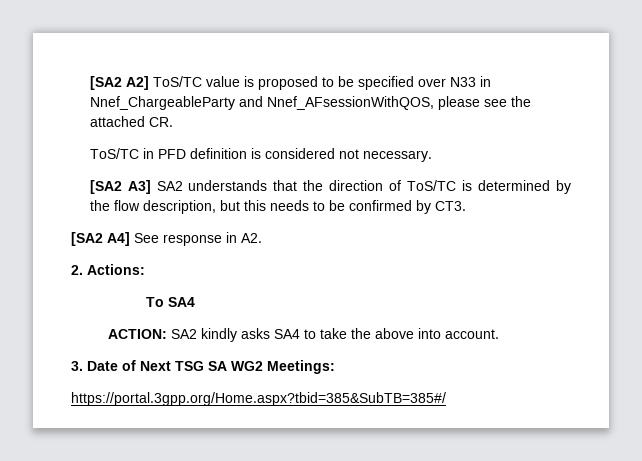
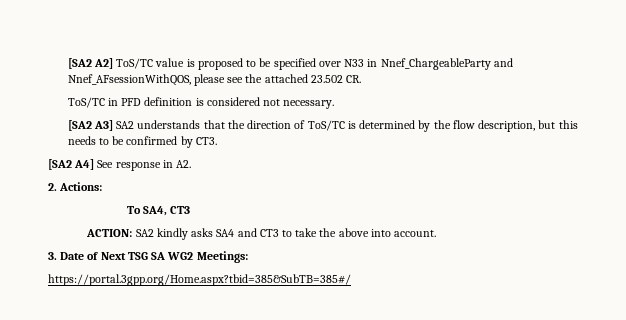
(145, 121) none -> [310,75,343,83] 23.502
[167,297,195,307] SA4 -> [142,206,191,216] SA4, CT3
(301, 334) none -> [237,228,279,237] and CT3

